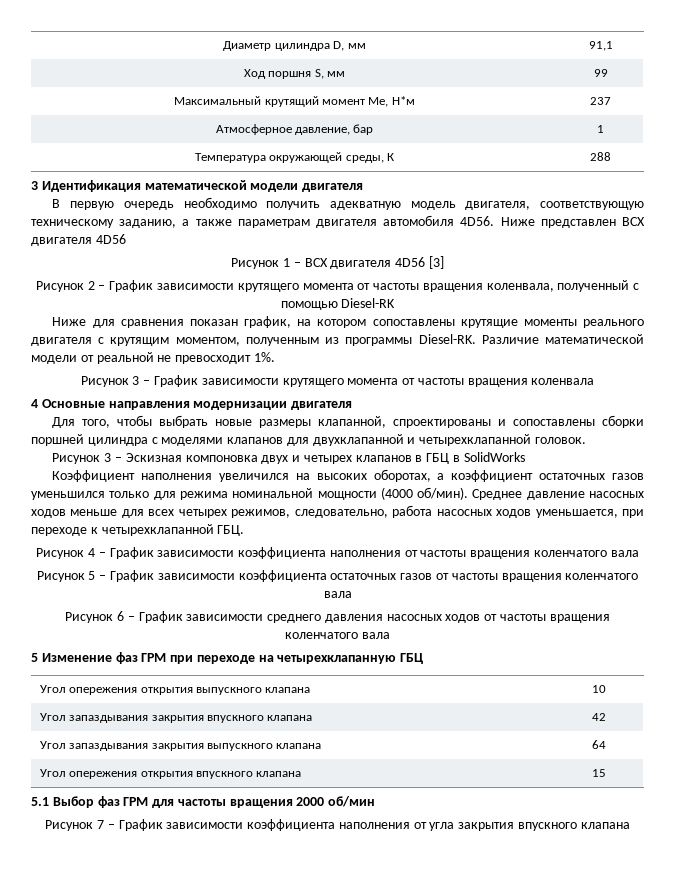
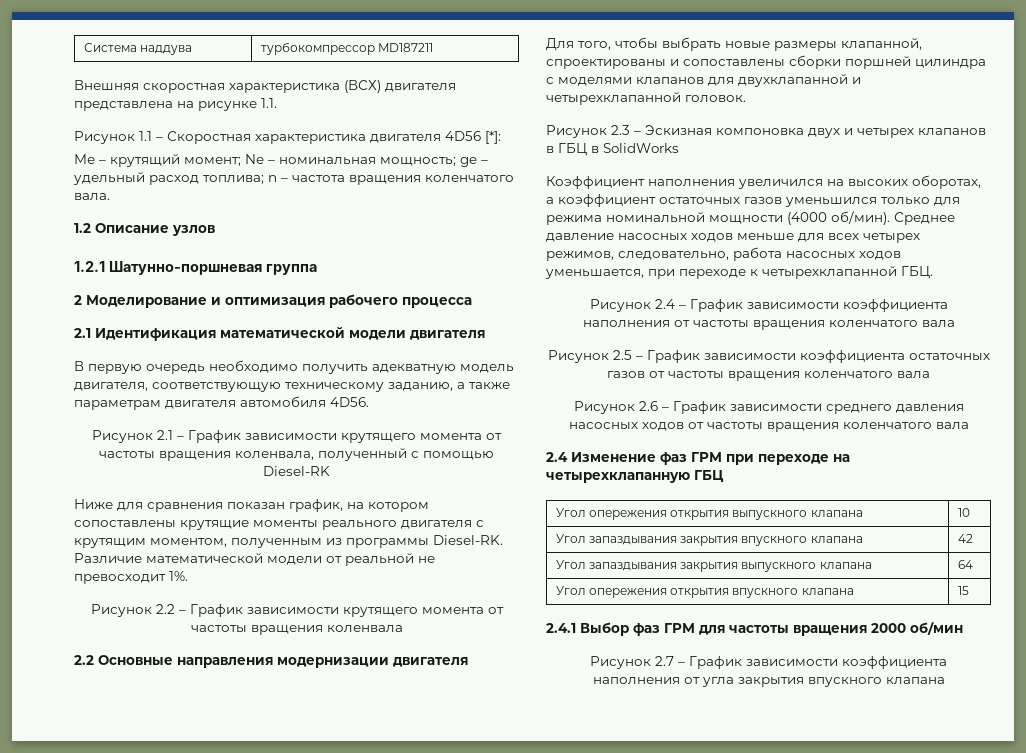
[223,41,366,51] [588,41,613,51] [243,69,346,79] [593,69,608,77] [174,96,415,107] [590,97,611,105] [215,124,374,135] [597,125,604,133] [194,152,395,163] [590,152,611,161] [31,181,38,190] Диаметр цилиндра D, мм | 91,1 // Ход поршня S, мм | 99 // Максимальный крутящий момент Me, Н*м | 237 // Атмосферное давление, бар | 1 // Температура окружающей среды, К | 288 // 3 -> [83,43,192,55] [260,42,433,55] [74,80,456,93] [74,98,277,111] [74,131,501,144] [74,154,488,167] [73,172,514,185] [74,193,110,200] [74,223,215,236] [74,261,317,275] [74,294,472,308] [74,328,91,338] Система наддува | турбокомпрессор MD187211 // Внешняя скоростная характеристика (ВСХ) двигателя представлена на рисунке 1.1. // Рисунок 1.1 – Скоростная характеристика двигателя 4D56 [*]: // Ме – крутящий момент; Nе – номинальная мощность; ge – удельный расход топлива; n – частота вращения коленчатого вала. // 1.2 Описание узлов // 1.2.1 Шатунно-поршневая группа // 2 Моделирование и оптимизация рабочего процесса // 2.1
[500,217,645,228] [31,234,126,246] [231,256,444,269] [35,281,95,292] Ниже представлен ВСХ двигателя 4D56 // Рисунок 1 – ВСХ двигателя 4D56 [3] // Рисунок 2 -> [92,430,173,443] // Рисунок 2.1
[132,376,140,385] 3 -> [155,604,175,614] 2.2
[31,399,38,408] 4 -> [74,655,94,665] 2.2
[104,453,112,462] 3 -> [611,125,630,135] 2.3
[87,548,95,557] 4 -> [654,299,675,309] 2.4
[88,571,96,580] 5 -> [612,350,632,360] 2.5
[116,611,124,621] 6 -> [638,401,658,411] 2.6
[31,653,38,662] 5 -> [546,452,568,462] 2.4
[31,797,49,806] 5.1 -> [546,623,576,633] 2.4.1
[96,820,104,829] 7 -> [655,656,674,666] 2.7

